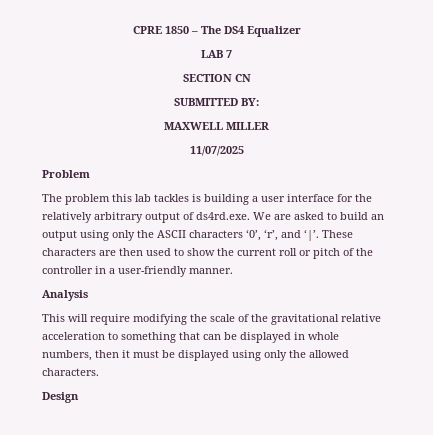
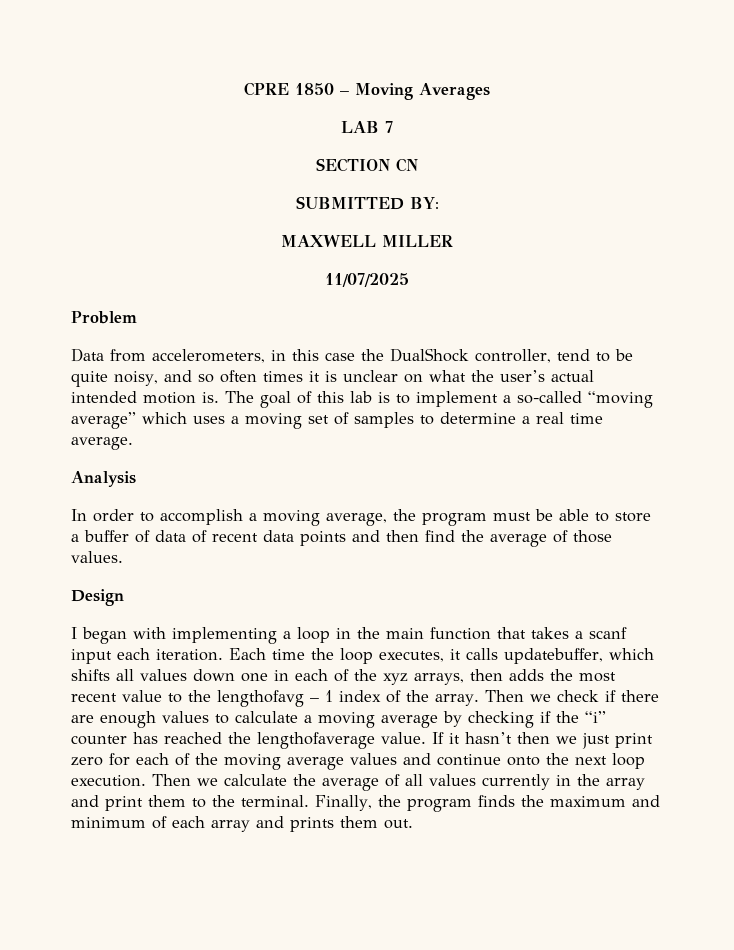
[200,26,301,37] The DS4 Equalizer -> [355,83,491,100] Moving Averages
[42,194,372,205] [42,212,384,223] [42,229,353,241] [42,248,373,259] [42,266,233,277] [42,290,88,301] [42,314,381,325] [42,332,339,343] [42,350,349,361] [42,368,99,376] [42,392,79,403] The problem this lab tackles is building a user interface for the relatively arbitrary output of ds4rd.exe. We are asked to build an output using only the ASCII characters ‘0’, ‘r’, and ‘|’. These characters are then used to show the current roll or pitch of the controller in a user-friendly manner. // Analysis // This will require modifying the scale of the gravitational relative acceleration to something that can be displayed in whole numbers, then it must be displayed using only the allowed characters. // Design -> [71,348,633,363] [71,370,594,387] [71,391,653,408] [71,412,603,429] [71,437,133,450] [71,471,136,487] [71,509,651,526] [71,530,612,547] [71,551,123,563] [71,589,124,606] [71,627,627,644] [71,648,654,664] [71,669,616,685] [71,690,659,707] [71,711,606,728] [71,732,653,749] [71,753,645,770] [71,774,645,791] [71,795,660,812] [71,816,413,832] Data from accelerometers, in this case the DualShock controller, tend to be quite noisy, and so often times it is unclear on what the user’s actual intended motion is. The goal of this lab is to implement a so-called “moving average” which uses a moving set of samples to determine a real time average. // Analysis // In order to accomplish a moving average, the program must be able to store a buffer of data of recent data points and then find the average of those values. // Design // I began with implementing a loop in the main function that takes a scanf input each iteration. Each time the loop executes, it calls updatebuffer, which shifts all values down one in each of the xyz arrays, then adds the most recent value to the lengthofavg – 1 index of the array. Then we check if there are enough values to calculate a moving average by checking if the “i” counter has reached the lengthofaverage value. If it hasn’t then we just print zero for each of the moving average values and continue onto the next loop execution. Then we calculate the average of all values currently in the array and print them to the terminal. Finally, the program finds the maximum and minimum of each array and prints them out.

